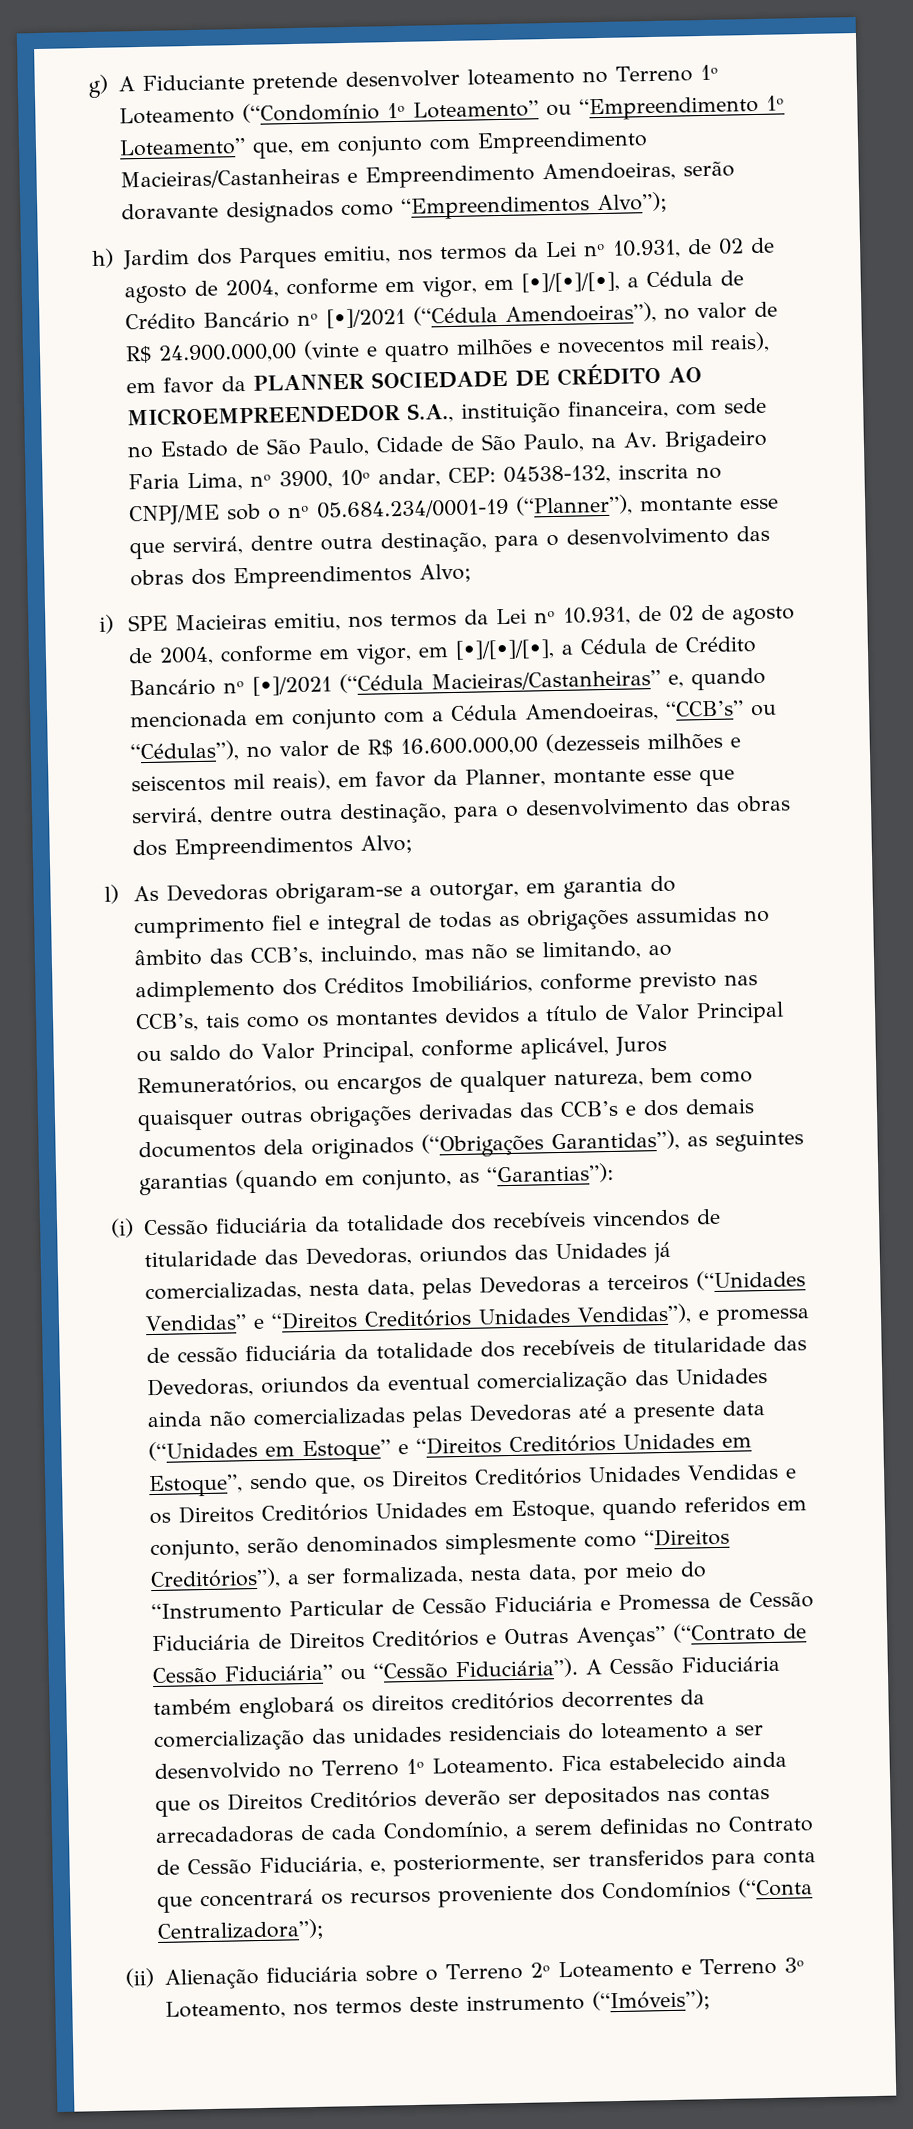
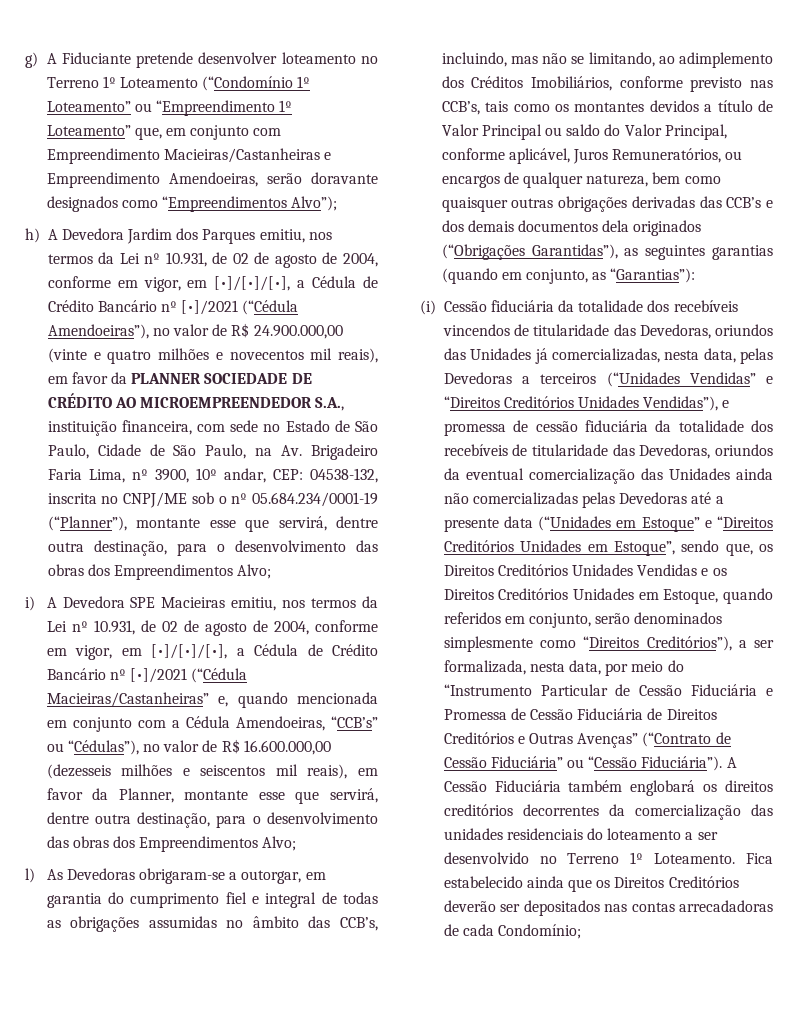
(114, 258) none -> [47,228,124,240] A Devedora
(114, 624) none -> [46,596,125,608] A Devedora
[382,1815,814,1842] [155,1849,816,1877] [156,1877,813,1914] [156,1918,325,1943] [125,1957,805,1990] [164,1989,711,2020] Condomínio, a serem definidas no Contrato de Cessão Fiduciária, e, posteriormente, ser transferidos para conta que concentrará os recursos proveniente dos Condomínios (“Conta Centralizadora”); // (ii) Alienação fiduciária sobre o Terreno 2º Loteamento e Terreno 3º Loteamento, nos termos deste instrumento (“Imóveis”); -> [498,924,582,939] Condomínio;

